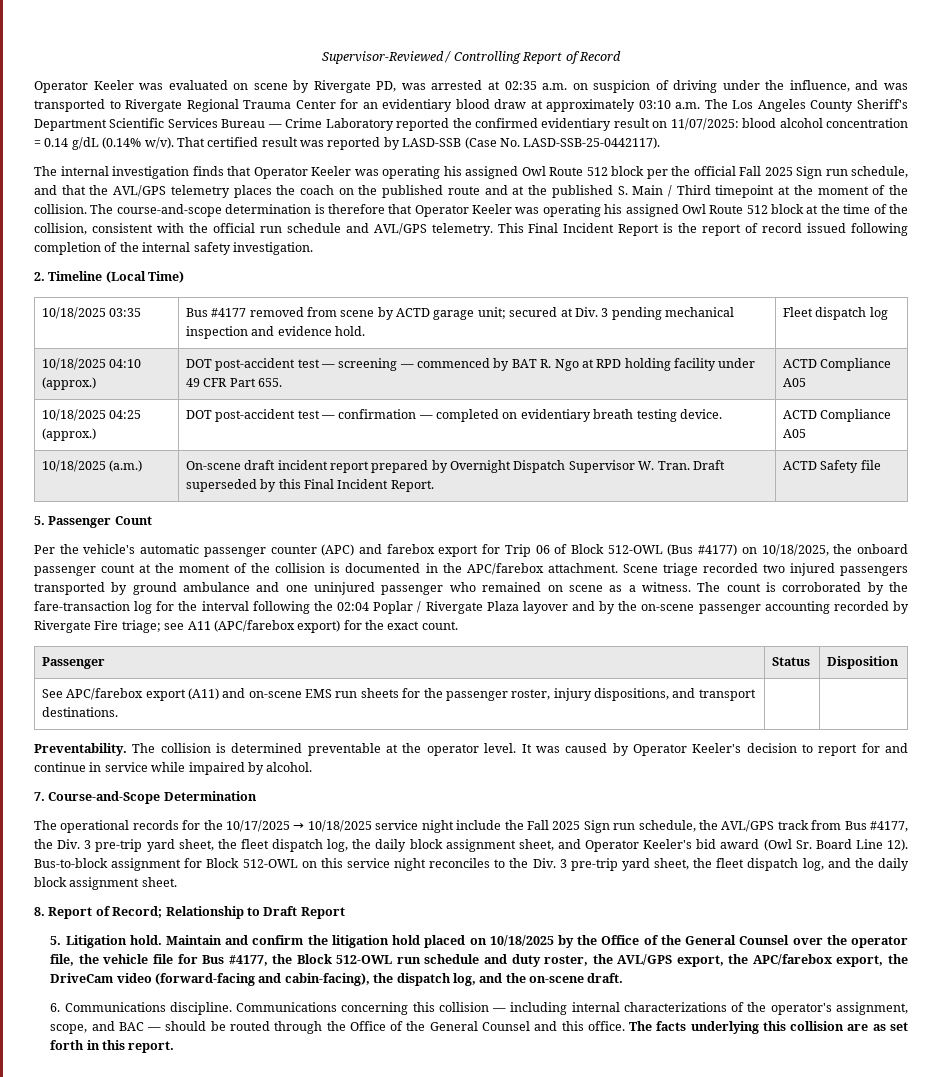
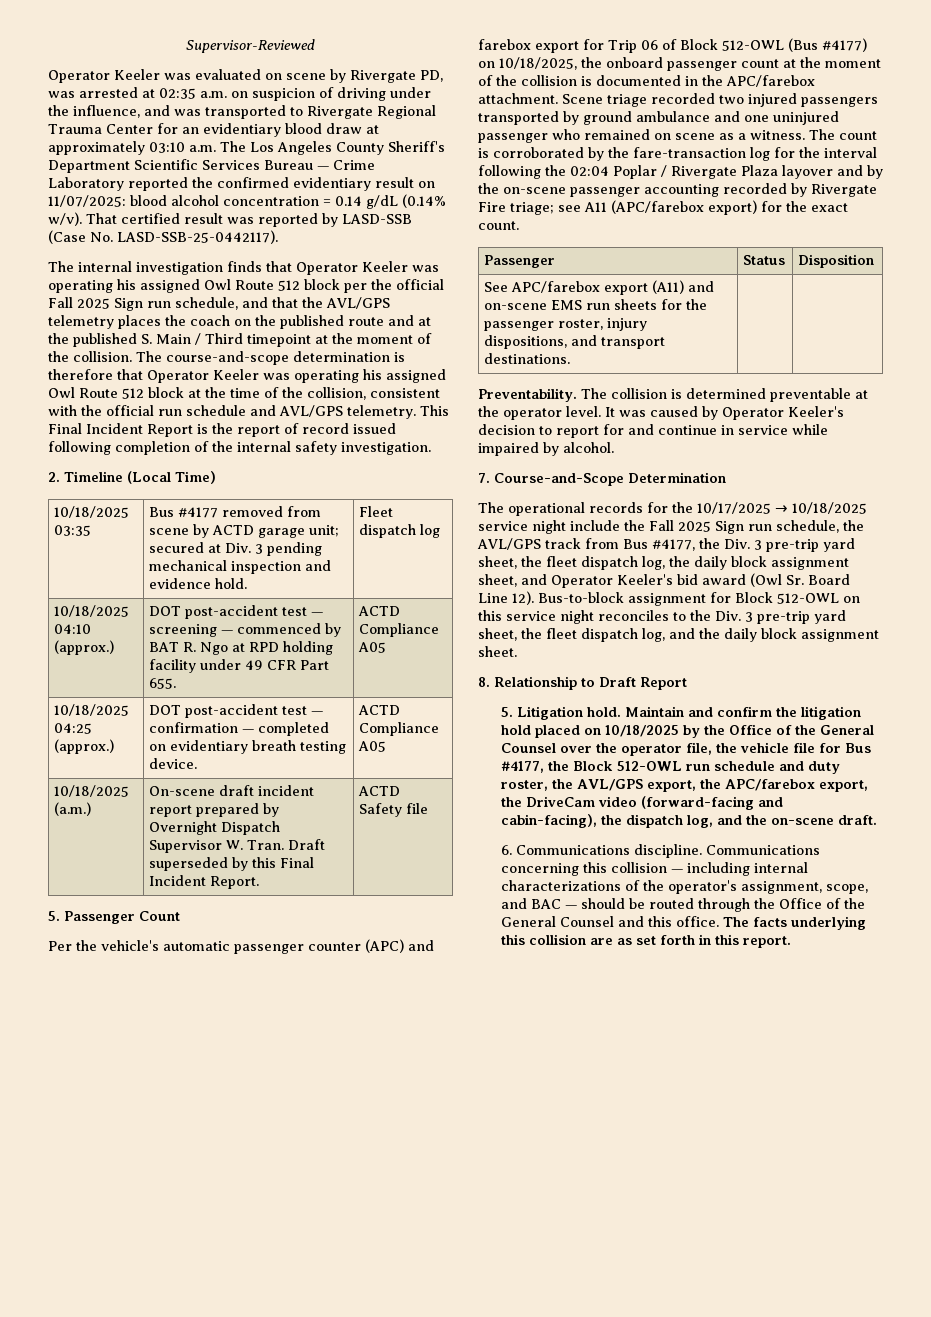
[444,51,621,64] / Controlling Report of Record -> (315, 46) none
[48,906,163,919] Report of Record; -> (490, 682) none

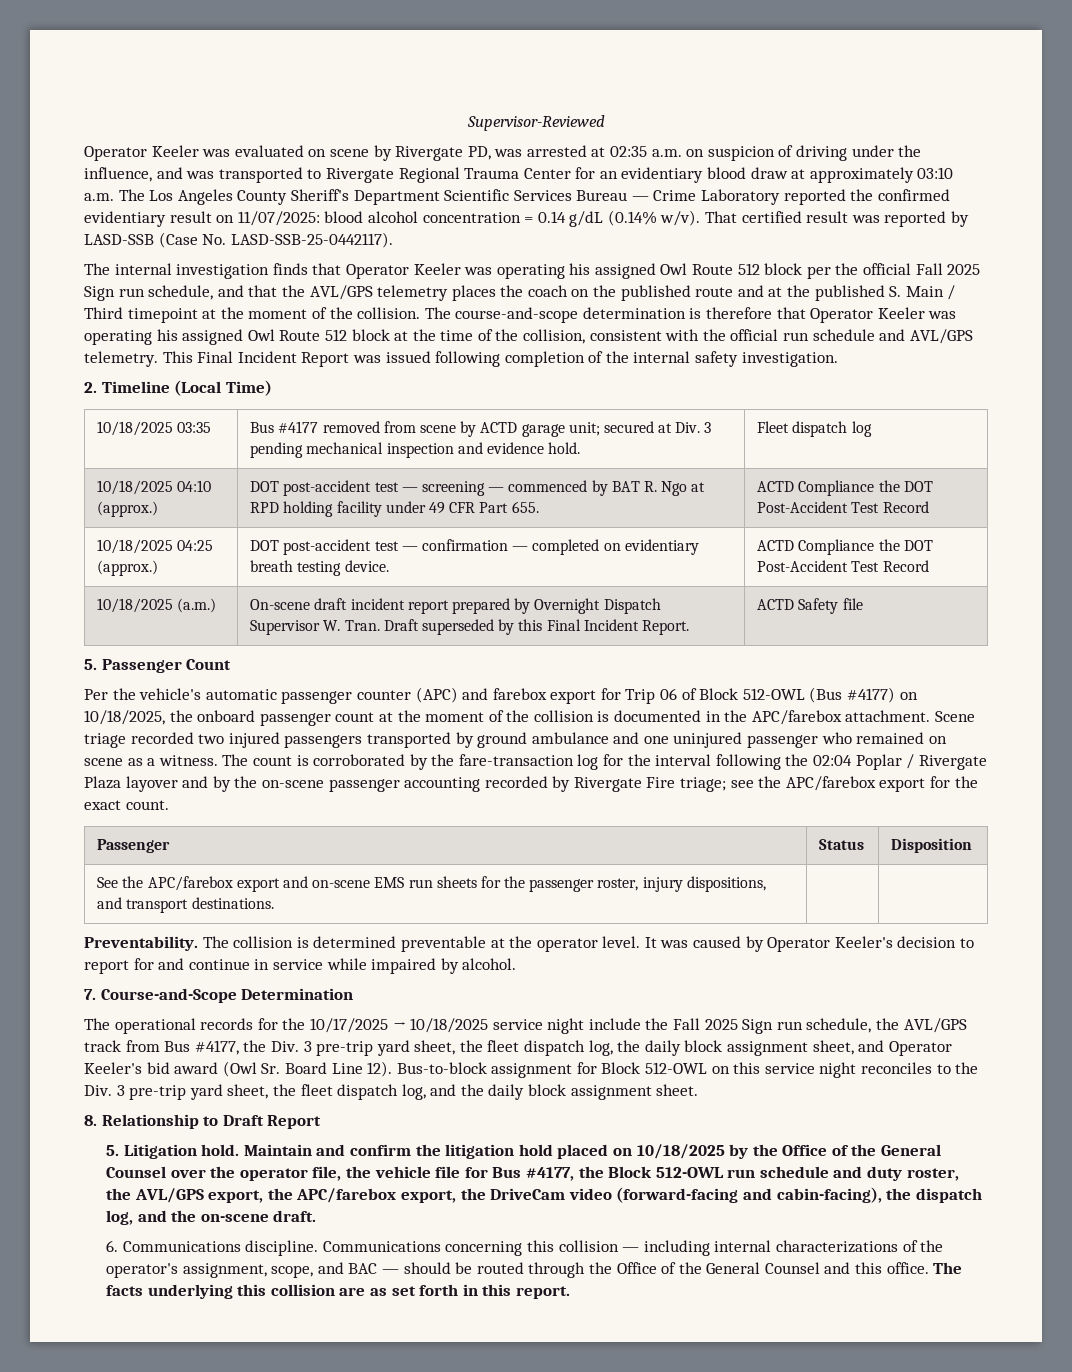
[197,423,349,437] is the report of record -> [352,355,381,363] was
[358,642,387,653] A05 -> [878,480,933,492] [757,501,929,513] the DOT Post-Accident Test Record
[358,741,387,752] A05 -> [878,539,933,551] [757,560,929,572] the DOT Post-Accident Test Record
[584,200,757,215] A11 (APC/farebox export) -> [758,776,926,792] the APC/farebox export
[511,280,685,295] APC/farebox export (A11) -> [122,876,280,892] the APC/farebox export

